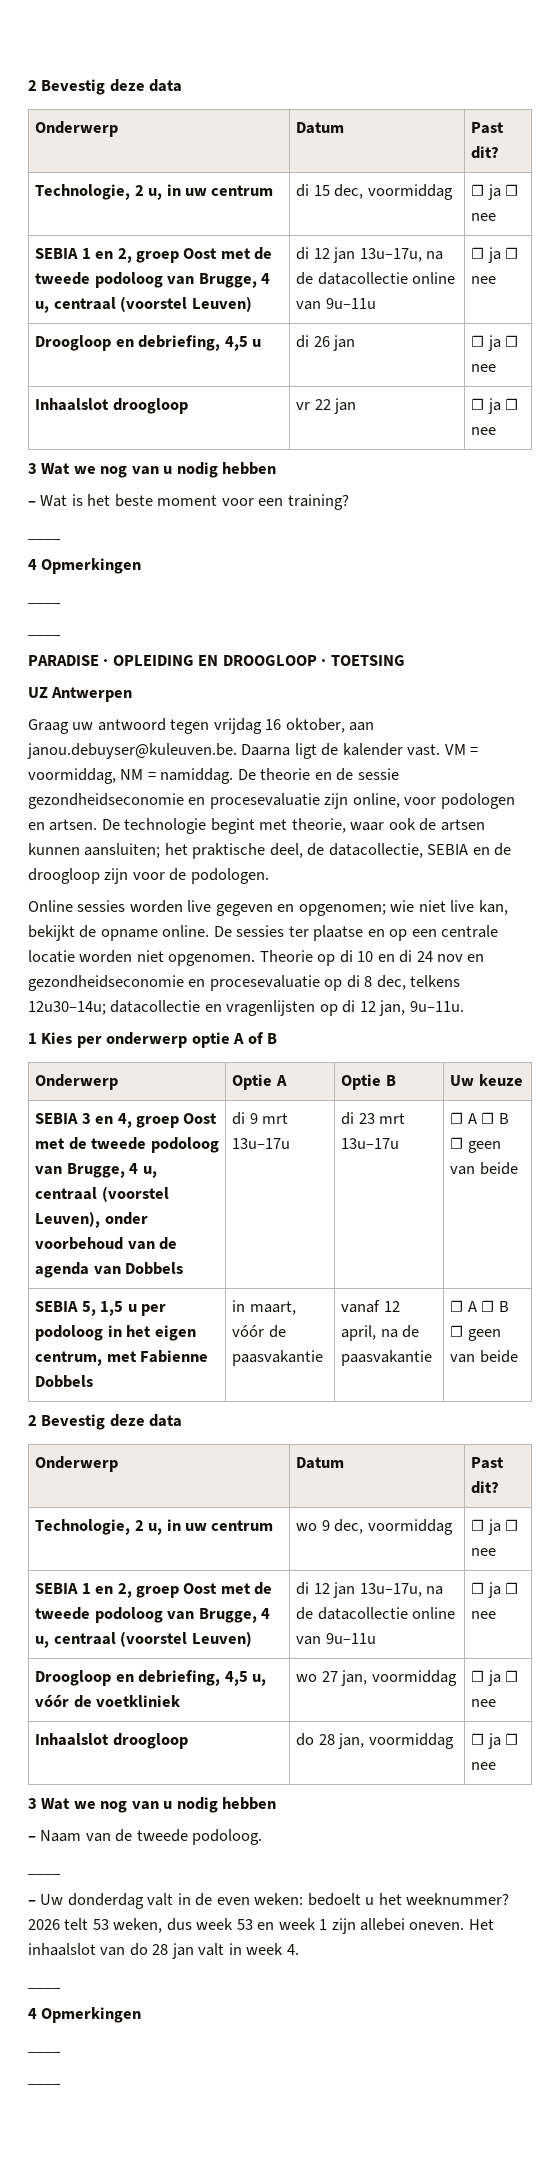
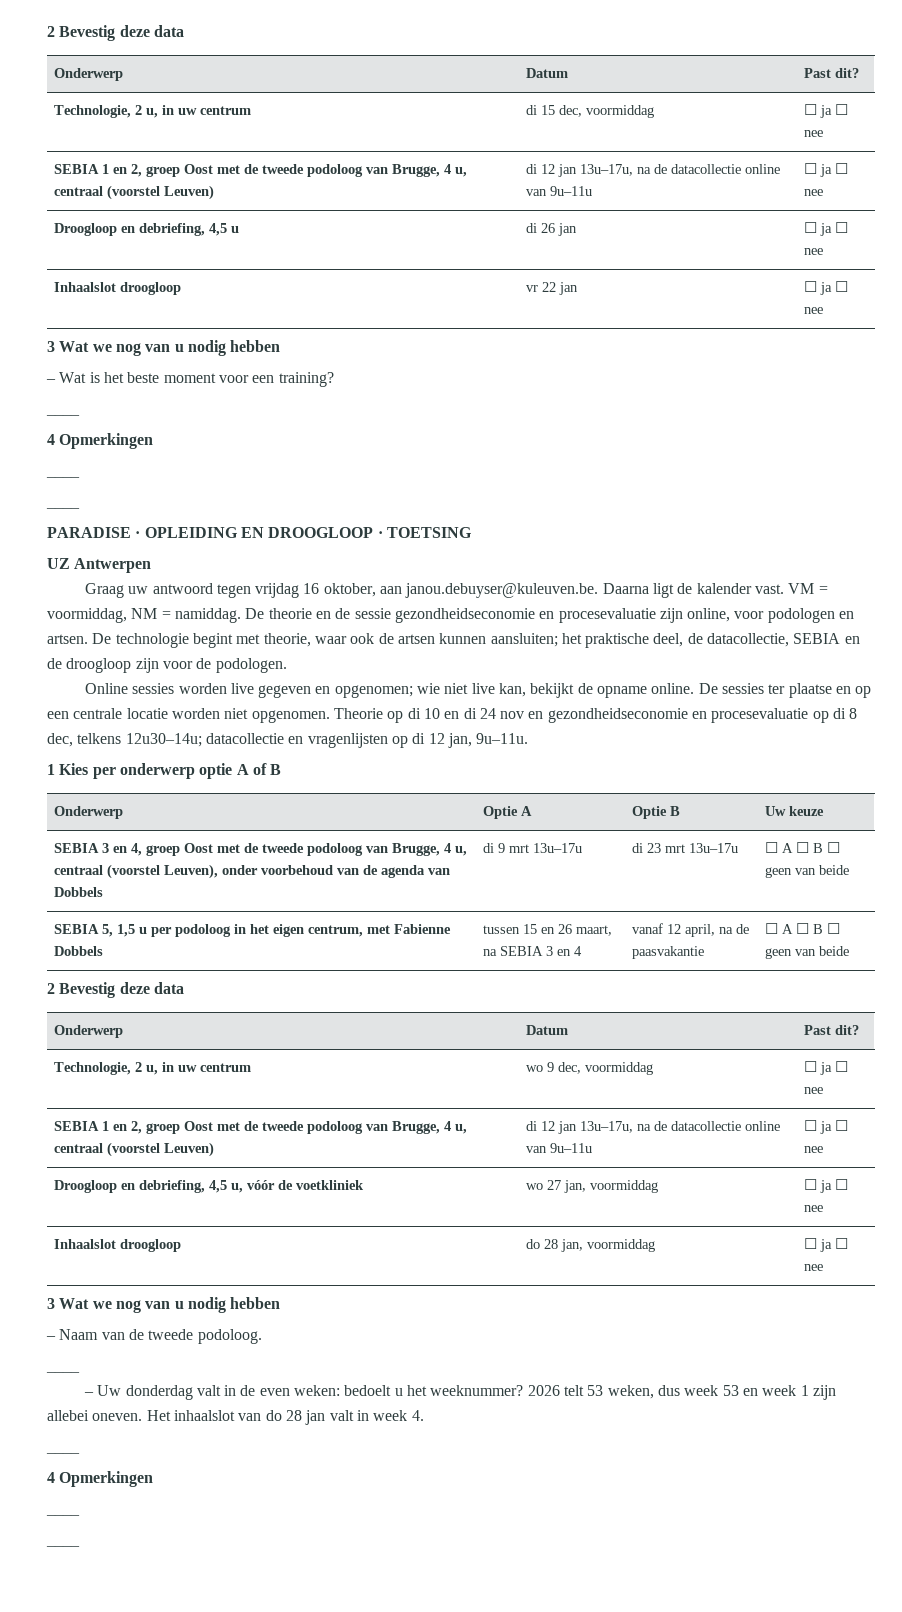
[232,1300,296,1315] [232,1325,286,1338] [232,1350,324,1366] in maart, vóór de paasvakantie -> [482,924,612,936] [482,946,582,956] tussen 15 en 26 maart, na SEBIA 3 en 4

